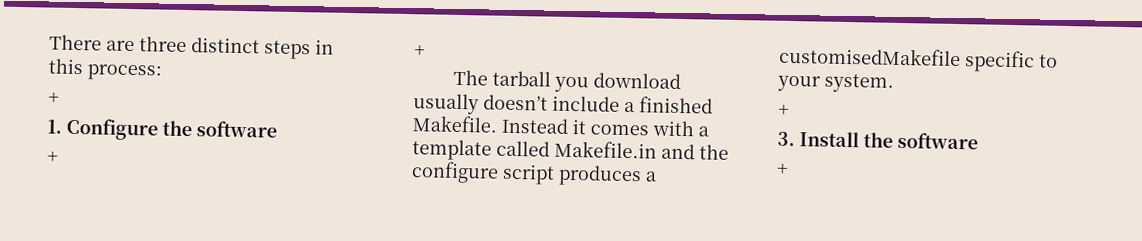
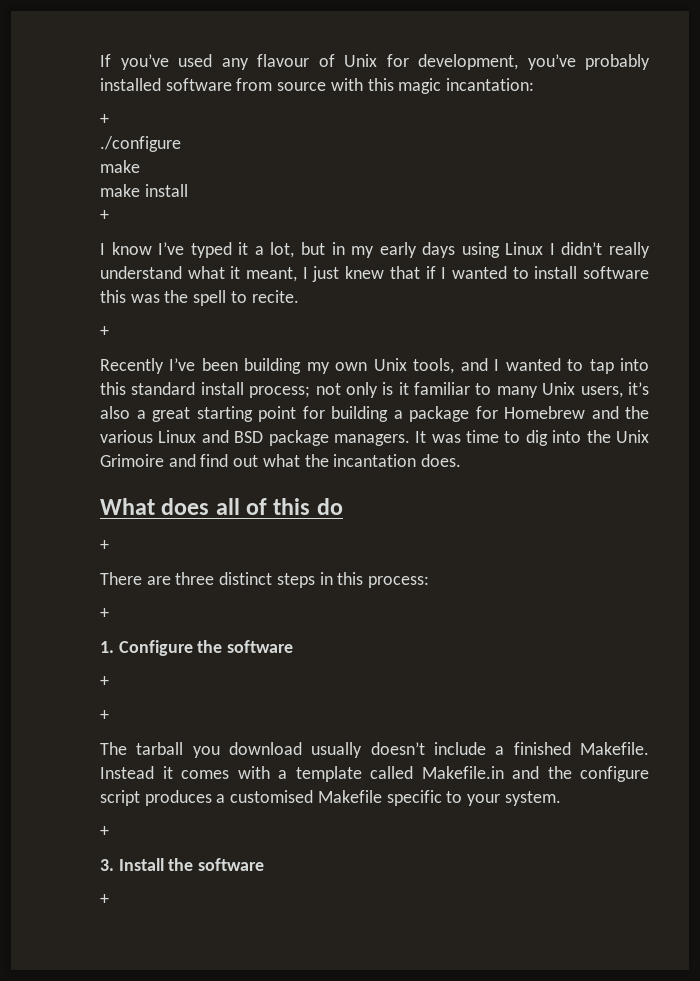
(49, 42) none -> [100,54,650,70] [100,78,535,94] [100,114,109,125] [100,136,181,152] [100,160,140,173] [100,184,188,197] [100,210,109,221] [100,242,650,258] [100,266,649,282] [100,290,299,306] [100,326,109,337] [100,358,649,374] [100,382,650,398] [100,406,649,422] [100,430,650,446] [100,454,462,467] [100,498,343,515] [100,540,109,551] If you’ve used any flavour of Unix for development, you’ve probably installed software from source with this magic incantation: // + // ./configure // make // make install // + // I know I’ve typed it a lot, but in my early days using Linux I didn’t really understand what it meant, I just knew that if I wanted to install software this was the spell to recite. // + // Recently I’ve been building my own Unix tools, and I wanted to tap into this standard install process; not only is it familiar to many Unix users, it’s also a great starting point for building a package for Homebrew and the various Linux and BSD package managers. It was time to dig into the Unix Grimoire and find out what the incantation does. // What does all of this do // + //
[779,46,961,67] customisedMakefile -> [230,790,382,803] customised Makefile

